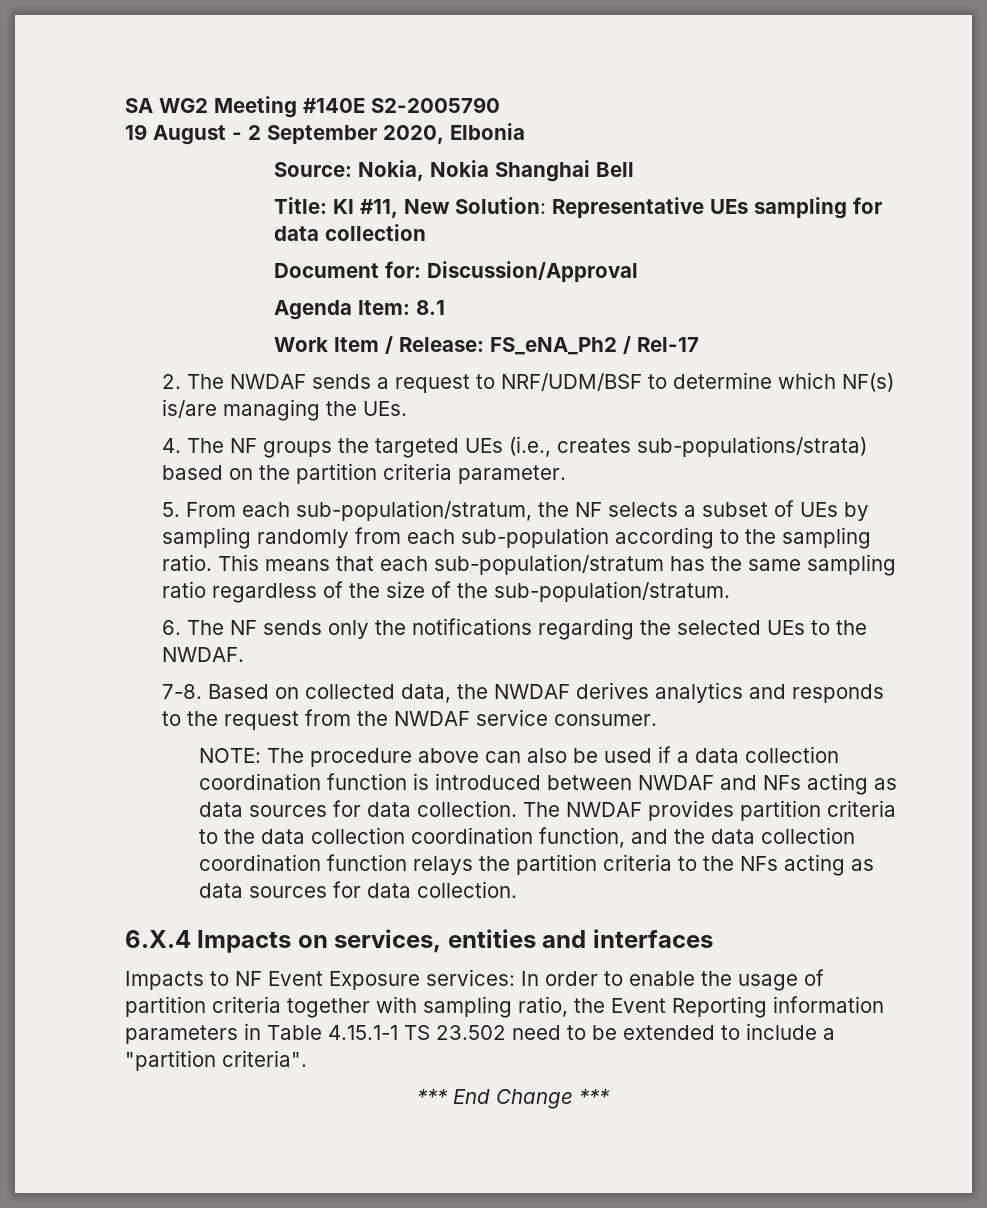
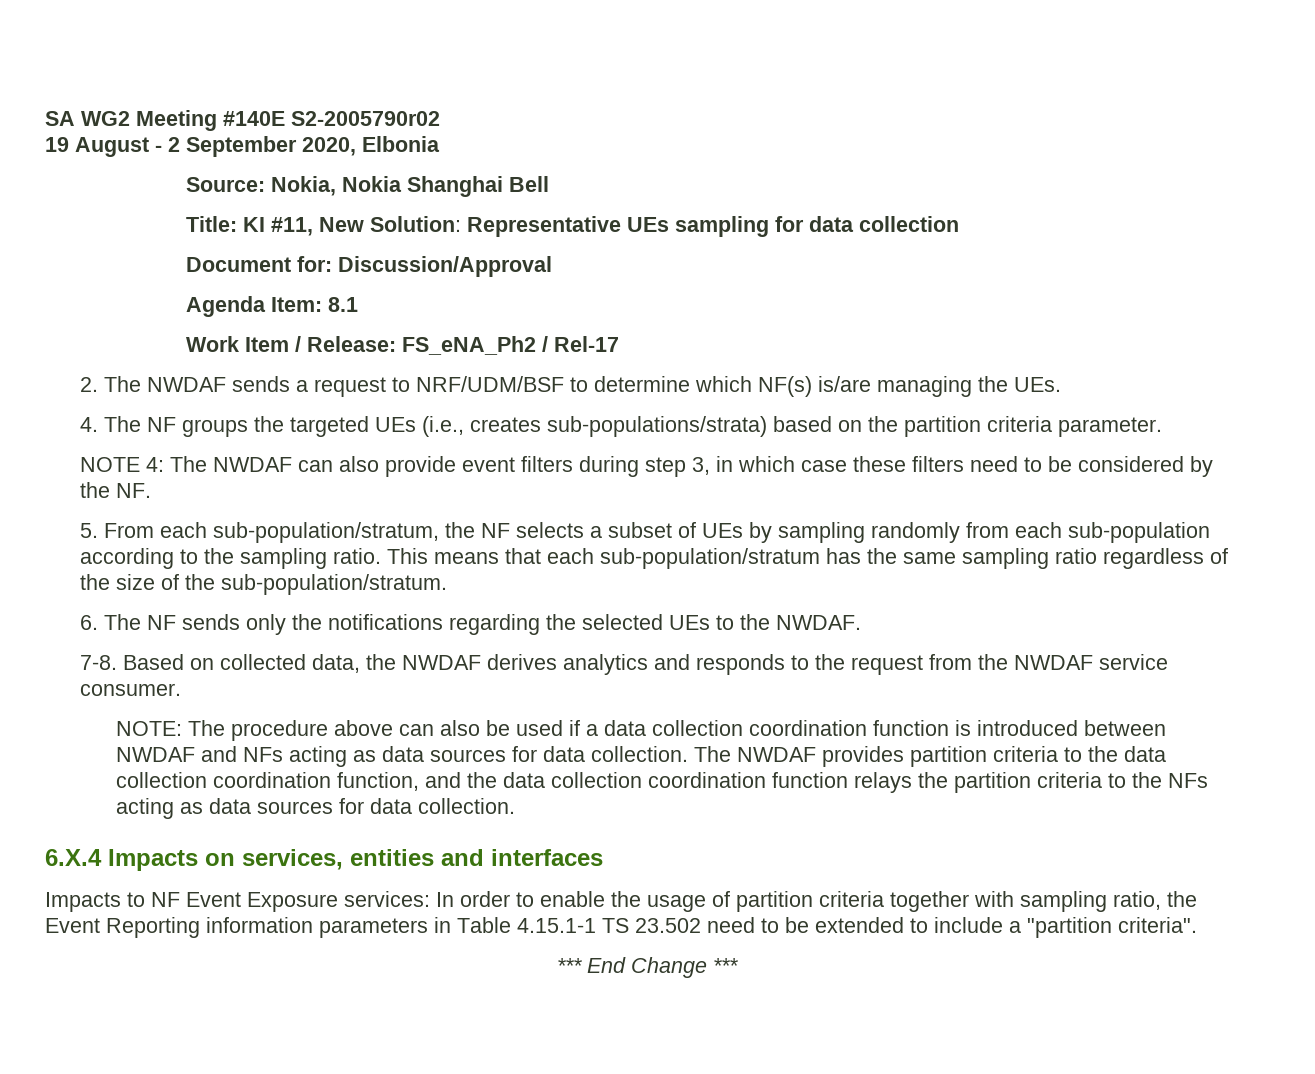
[371,97,500,113] S2-2005790 -> [291,111,440,126] S2-2005790r02
(567, 474) none -> [80,456,1214,477] [80,482,152,498] // NOTE 4: The NWDAF can also provide event filters during step 3, in which case these filters need to be considered by the NF.

